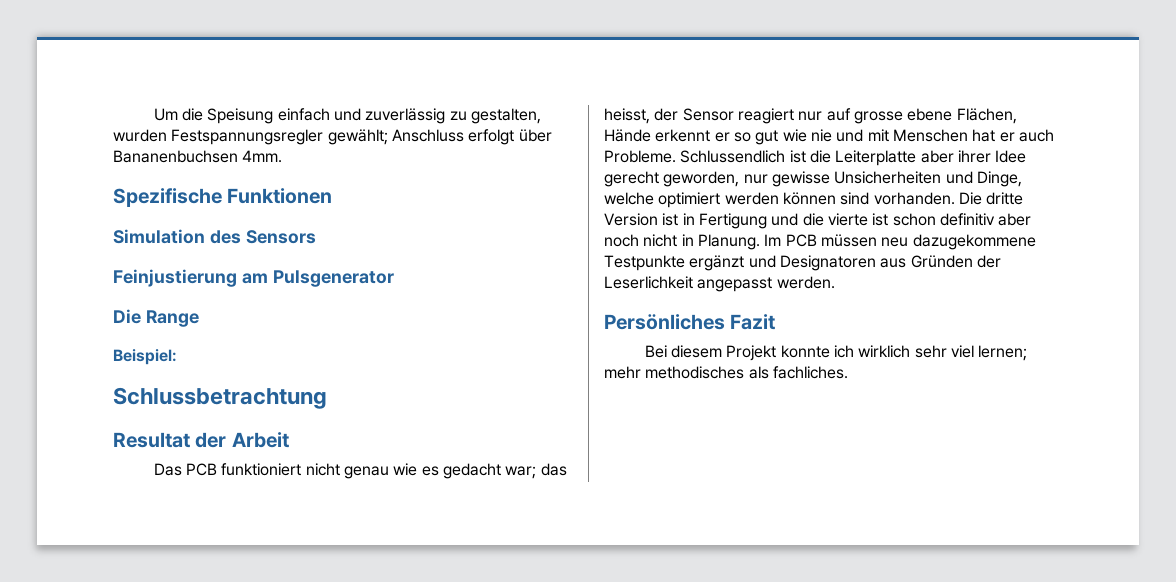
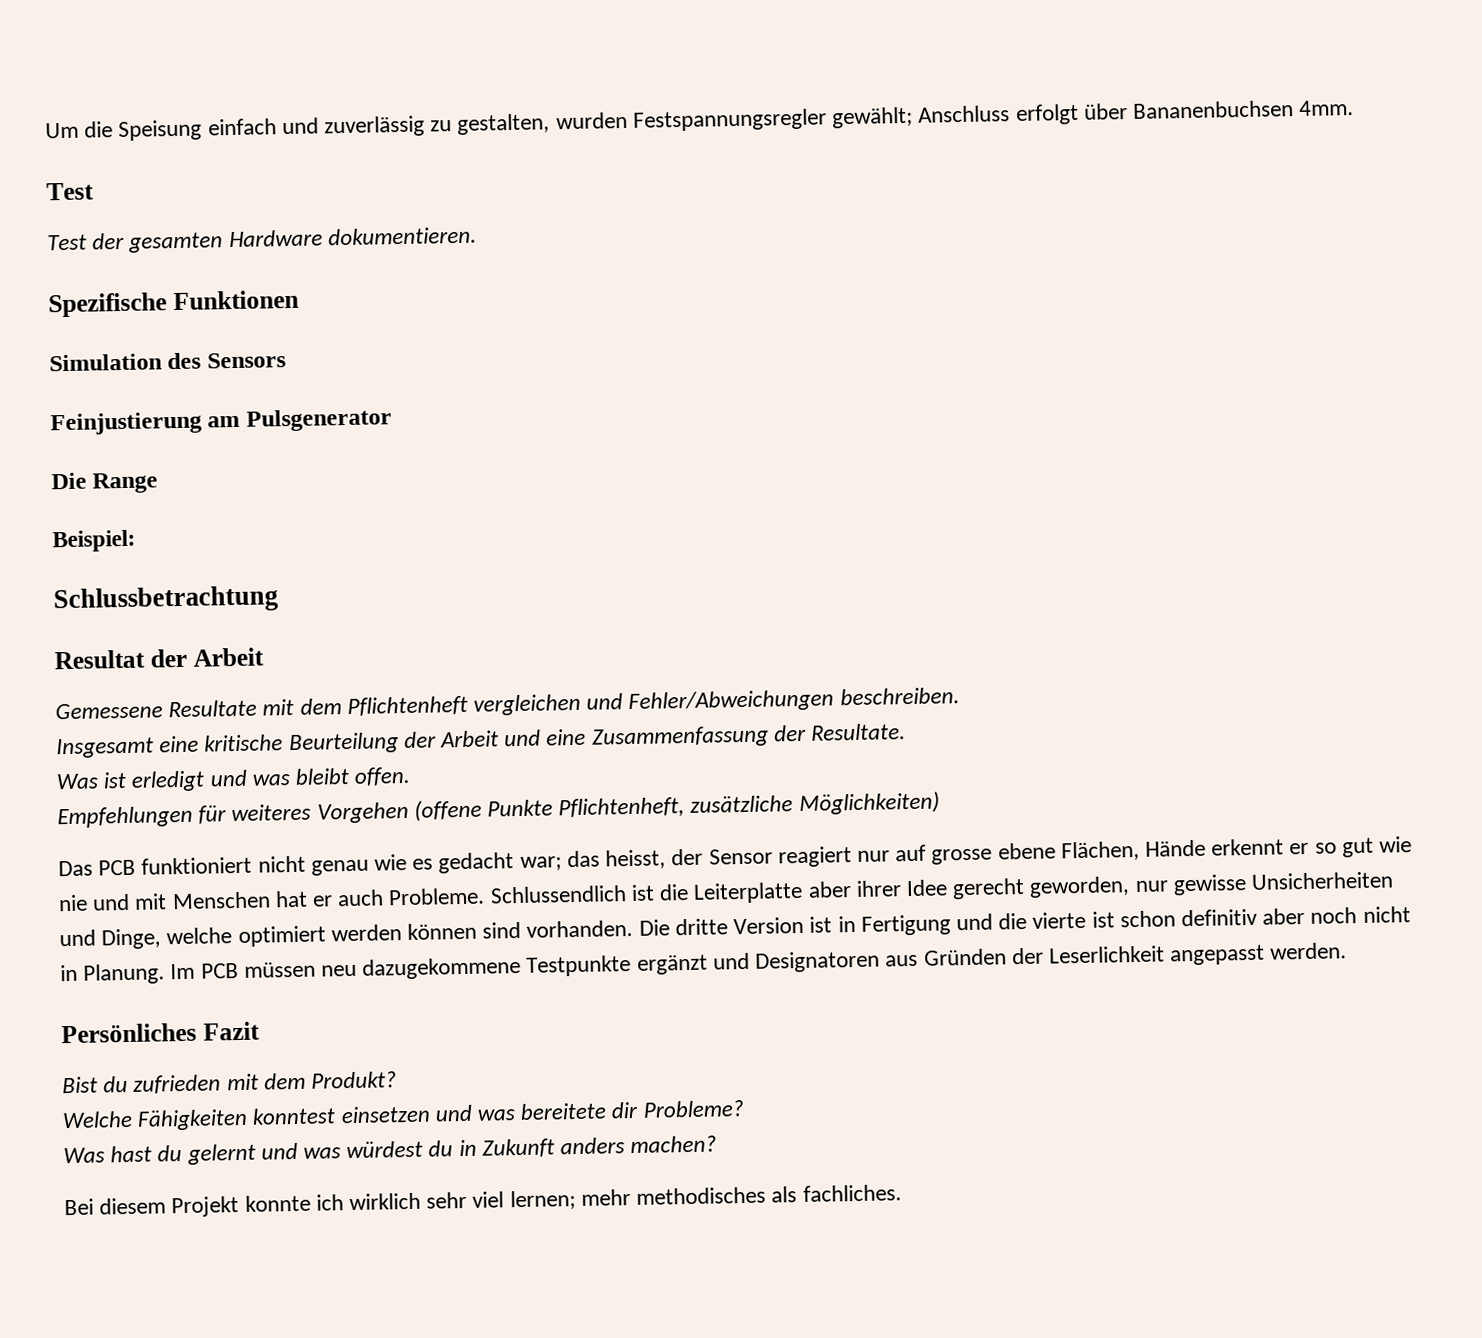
(283, 156) none -> [46,182,94,201] [47,226,477,253] // Test // Test der gesamten Hardware dokumentieren.
(289, 440) none -> [55,687,960,720] [56,723,907,759] [56,766,412,792] [57,791,940,829] // Gemessene Resultate mit dem Pflichtenheft vergleichen und Fehler/Abweichungen beschreiben. // Insgesamt eine kritische Beurteilung der Arbeit und eine Zusammenfassung der Resultate. // Was ist erledigt und was bleibt offen. // Empfehlungen für weiteres Vorgehen (offene Punkte Pflichtenheft, zusätzliche Möglichkeiten)
(776, 322) none -> [62,1071,398,1094] [62,1100,744,1131] [63,1135,718,1165] // Bist du zufrieden mit dem Produkt? // Welche Fähigkeiten konntest einsetzen und was bereitete dir Probleme? // Was hast du gelernt und was würdest du in Zukunft anders machen?

